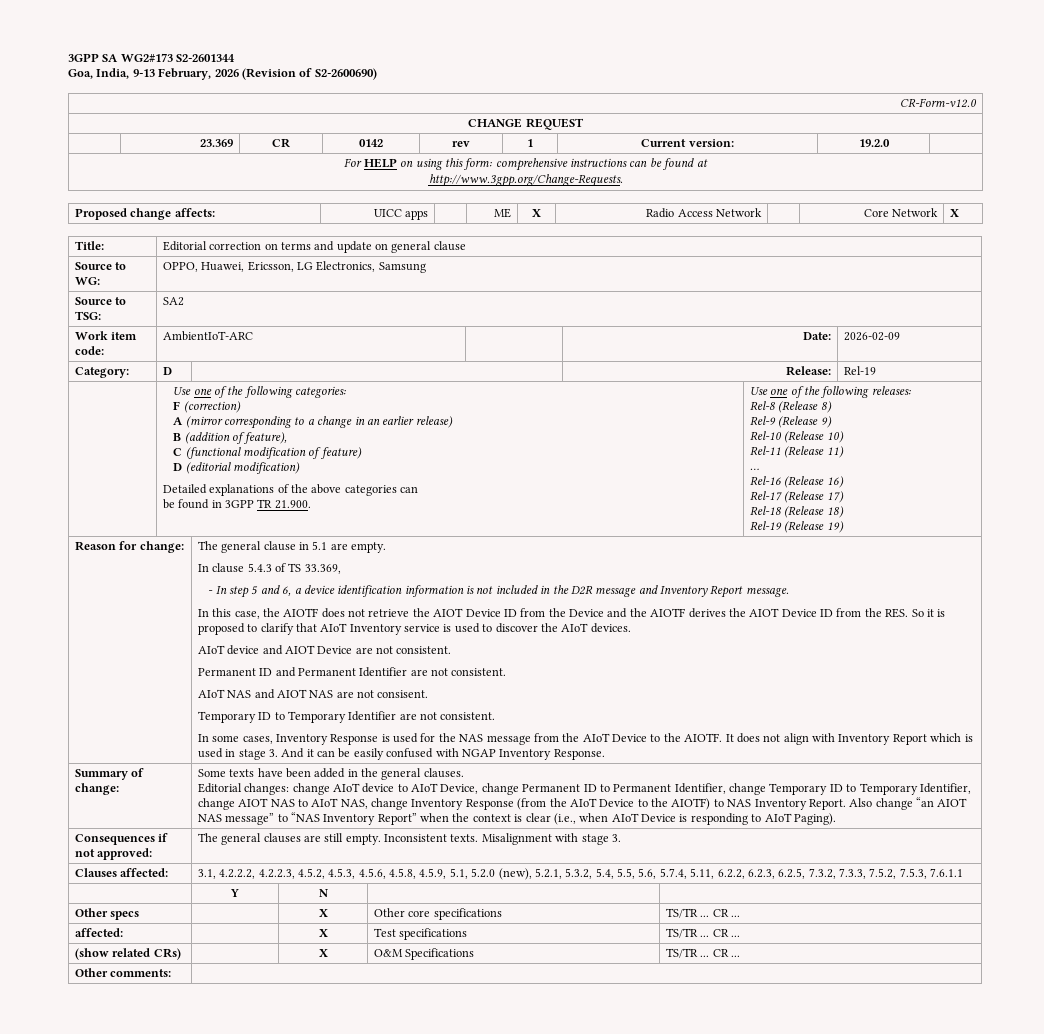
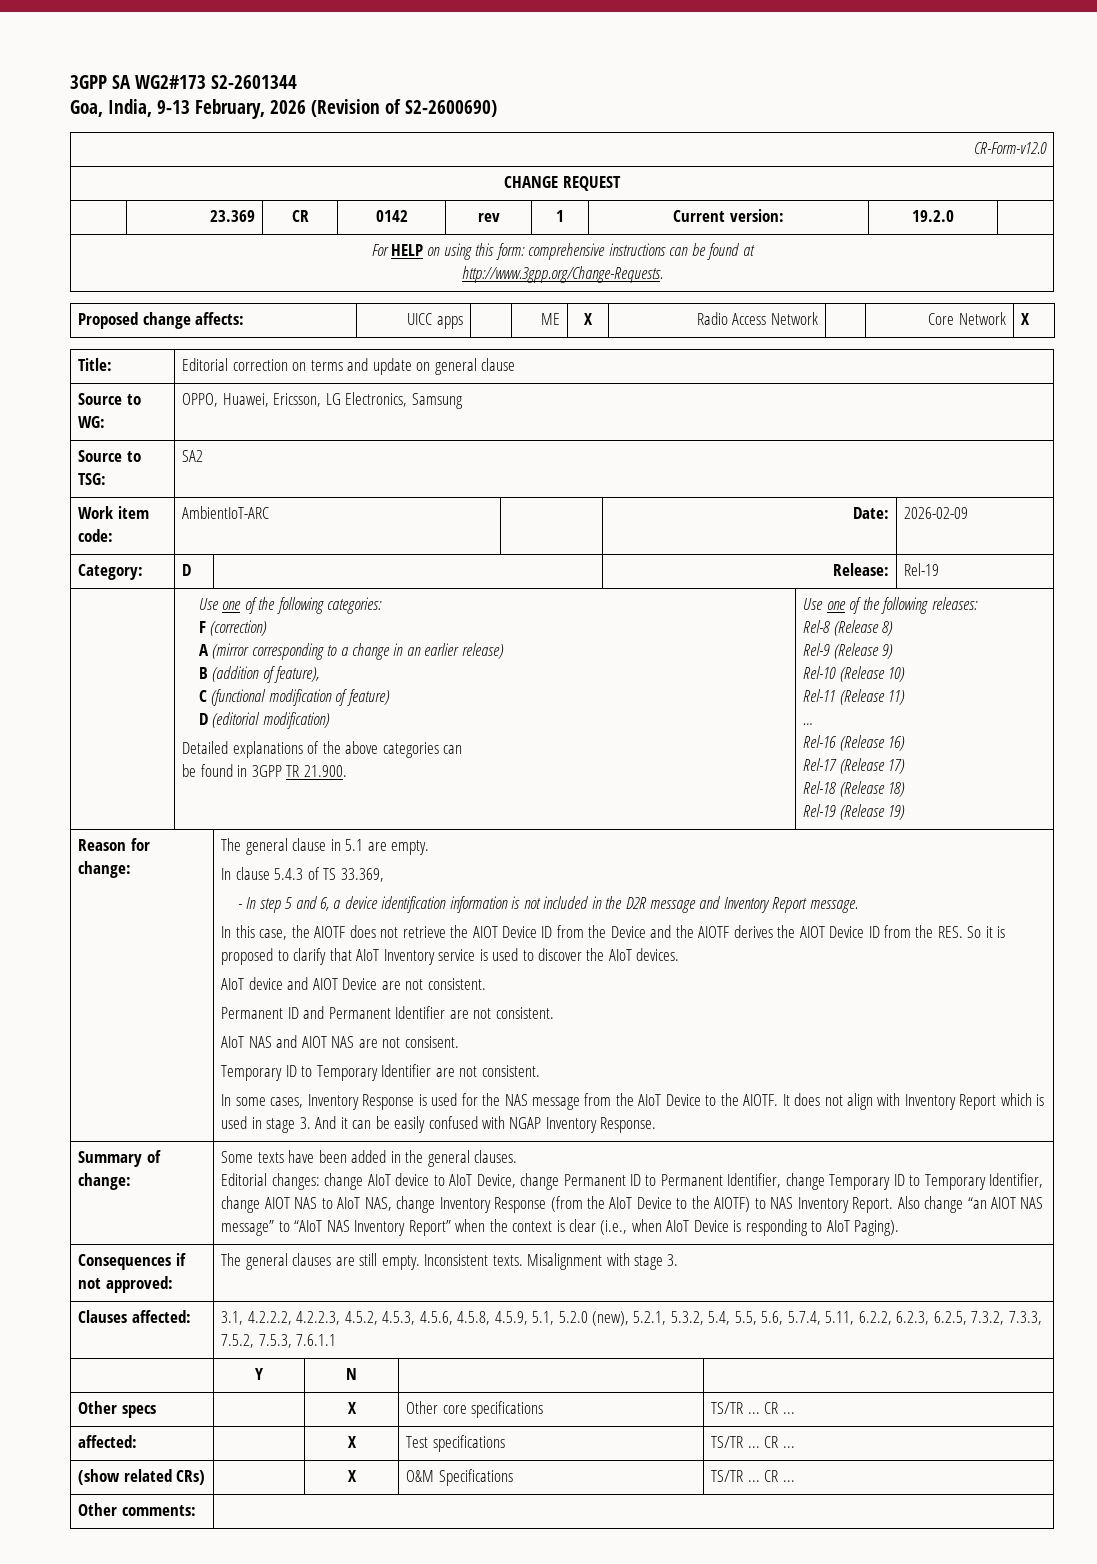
[290,812,320,822] “NAS -> [294,1220,350,1232] “AIoT NAS

